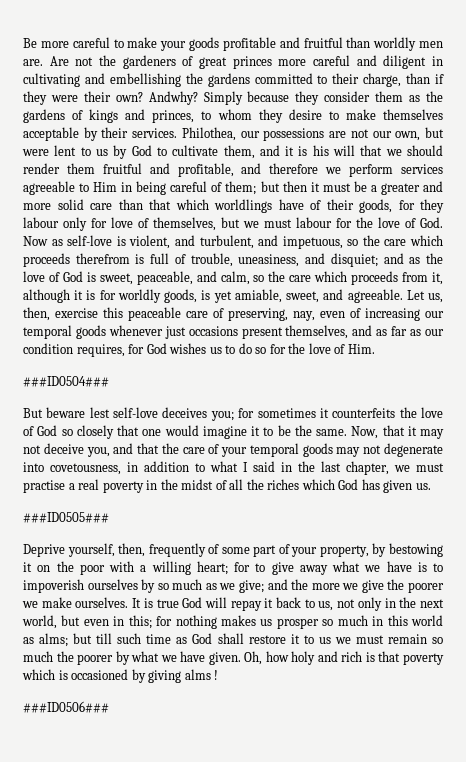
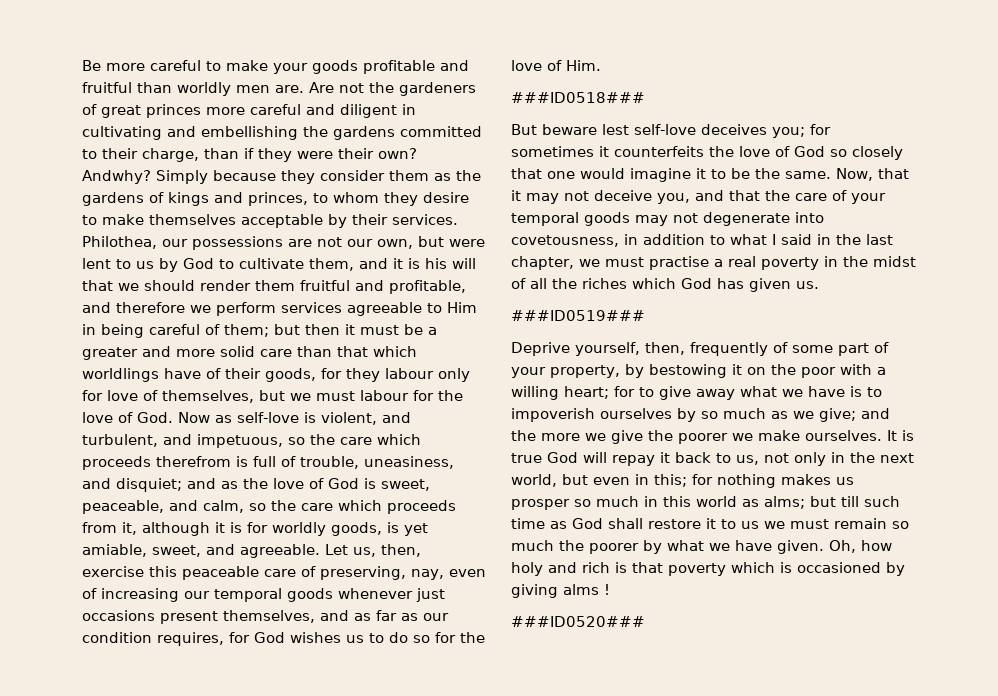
[23,376,109,387] ###ID0504### -> [511,92,645,103] ###ID0518###
[23,512,109,523] ###ID0505### -> [511,310,645,321] ###ID0519###
[23,701,109,713] ###ID0506### -> [511,616,645,627] ###ID0520###

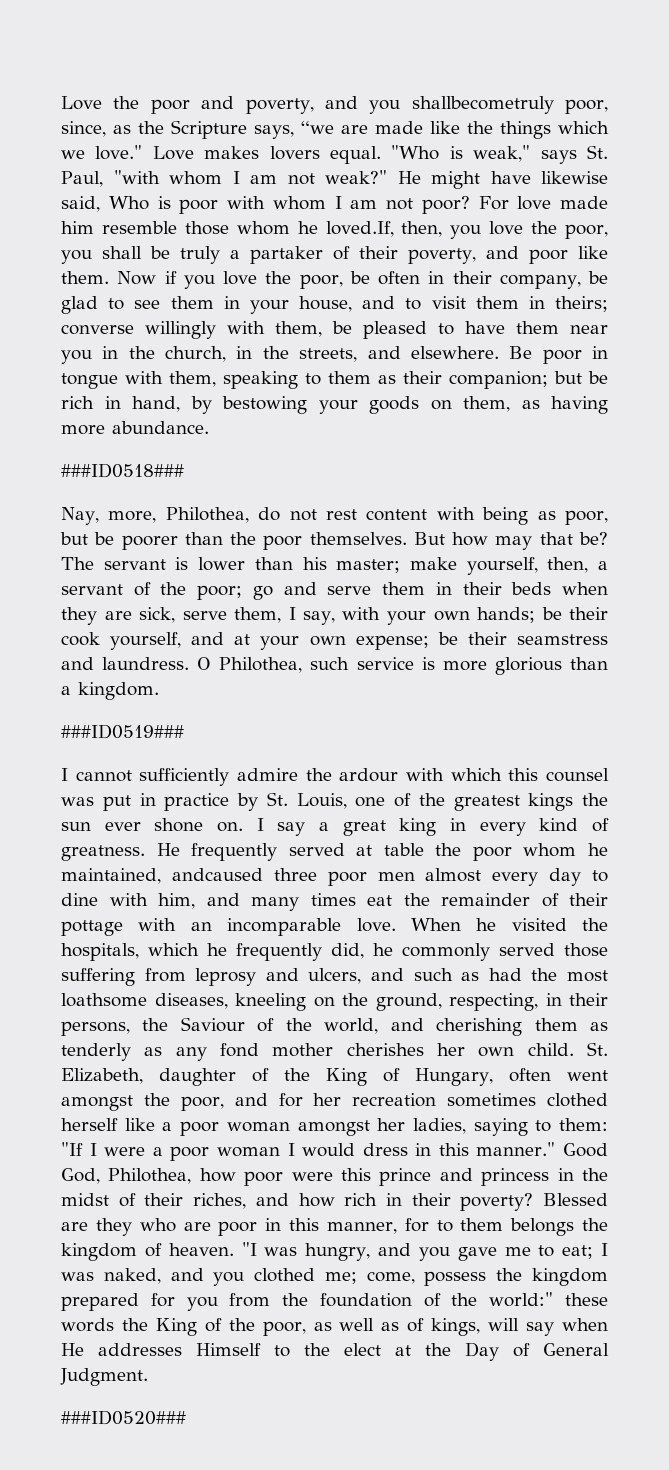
[82,60,469,74] [82,82,476,96] [82,104,416,118] [82,126,482,140] [82,148,417,162] [82,170,481,184] [82,192,469,206] [82,214,458,228] [82,236,485,250] [82,258,476,272] [82,280,466,294] [82,302,477,316] [82,324,437,338] [82,346,417,360] [82,368,470,382] [82,390,463,403] [82,412,411,425] [82,434,421,448] [82,456,454,470] [82,478,430,492] [82,500,456,514] [82,522,428,536] [82,544,421,558] [82,566,486,580] [82,588,445,602] [82,610,449,624] [82,632,485,646] [511,60,601,71] [511,92,645,103] [511,124,831,138] [511,146,903,160] [511,168,909,182] [511,190,886,204] [511,212,824,226] [511,234,893,247] [511,256,916,270] [511,278,819,292] [511,310,645,321] [511,342,889,356] [511,364,886,378] [511,386,882,400] [511,408,890,422] [511,430,914,444] [511,452,914,466] [511,474,854,488] [511,496,900,510] [511,518,909,529] [511,540,892,554] [511,562,905,576] [511,584,610,598] Be more careful to make your goods profitable and fruitful than worldly men are. Are not the gardeners of great princes more careful and diligent in cultivating and embellishing the gardens committed to their charge, than if they were their own? Andwhy? Simply because they consider them as the gardens of kings and princes, to whom they desire to make themselves acceptable by their services. Philothea, our possessions are not our own, but were lent to us by God to cultivate them, and it is his will that we should render them fruitful and profitable, and therefore we perform services agreeable to Him in being careful of them; but then it must be a greater and more solid care than that which worldlings have of their goods, for they labour only for love of themselves, but we must labour for the love of God. Now as self-love is violent, and turbulent, and impetuous, so the care which proceeds therefrom is full of trouble, uneasiness, and disquiet; and as the love of God is sweet, peaceable, and calm, so the care which proceeds from it, although it is for worldly goods, is yet amiable, sweet, and agreeable. Let us, then, exercise this peaceable care of preserving, nay, even of increasing our temporal goods whenever just occasions present themselves, and as far as our condition requires, for God wishes us to do so for the love of Him. // ###ID0518### // But beware lest self-love deceives you; for sometimes it counterfeits the love of God so closely that one would imagine it to be the same. Now, that it may not deceive you, and that the care of your temporal goods may not degenerate into covetousness, in addition to what I said in the last chapter, we must practise a real poverty in the midst of all the riches which God has given us. // ###ID0519### // Deprive yourself, then, frequently of some part of your property, by bestowing it on the poor with a willing heart; for to give away what we have is to impoverish ourselves by so much as we give; and the more we give the poorer we make ourselves. It is true God will repay it back to us, not only in the next world, but even in this; for nothing makes us prosper so much in this world as alms; but till such time as God shall restore it to us we must remain so much the poorer by what we have given. Oh, how holy and rich is that poverty which is occasioned by giving alms ! -> [61,96,609,114] [61,120,609,139] [61,145,608,164] [61,170,608,189] [61,196,608,214] [61,221,609,239] [61,246,609,264] [61,271,608,289] [61,296,609,314] [61,321,608,339] [61,346,609,364] [61,371,608,389] [61,396,608,414] [61,421,209,435] [61,463,184,478] [61,507,609,525] [60,532,608,550] [61,557,608,575] [61,582,608,600] [61,607,609,625] [61,632,608,650] [61,657,608,675] [61,682,159,700] [61,724,184,739] [61,768,609,786] [61,792,608,811] [61,818,610,836] [61,843,608,861] [61,868,608,886] [61,893,608,911] [61,918,608,936] [61,943,608,961] [61,968,609,986] [61,993,608,1011] [61,1017,609,1036] [61,1042,608,1061] [61,1068,608,1086] [61,1093,608,1111] [61,1118,608,1136] [61,1142,608,1161] [61,1168,608,1186] [61,1193,608,1211] [61,1218,609,1236] [61,1242,608,1261] [61,1268,608,1286] [61,1292,608,1311] [61,1318,609,1336] [61,1342,609,1361] [60,1368,148,1386] Love the poor and poverty, and you shallbecometruly poor, since, as the Scripture says, “we are made like the things which we love." Love makes lovers equal. "Who is weak," says St. Paul, "with whom I am not weak?" He might have likewise said, Who is poor with whom I am not poor? For love made him resemble those whom he loved.If, then, you love the poor, you shall be truly a partaker of their poverty, and poor like them. Now if you love the poor, be often in their company, be glad to see them in your house, and to visit them in theirs; converse willingly with them, be pleased to have them near you in the church, in the streets, and elsewhere. Be poor in tongue with them, speaking to them as their companion; but be rich in hand, by bestowing your goods on them, as having more abundance. // ###ID0518### // Nay, more, Philothea, do not rest content with being as poor, but be poorer than the poor themselves. But how may that be? The servant is lower than his master; make yourself, then, a servant of the poor; go and serve them in their beds when they are sick, serve them, I say, with your own hands; be their cook yourself, and at your own expense; be their seamstress and laundress. O Philothea, such service is more glorious than a kingdom. // ###ID0519### // I cannot sufficiently admire the ardour with which this counsel was put in practice by St. Louis, one of the greatest kings the sun ever shone on. I say a great king in every kind of greatness. He frequently served at table the poor whom he maintained, andcaused three poor men almost every day to dine with him, and many times eat the remainder of their pottage with an incomparable love. When he visited the hospitals, which he frequently did, he commonly served those suffering from leprosy and ulcers, and such as had the most loathsome diseases, kneeling on the ground, respecting, in their persons, the Saviour of the world, and cherishing them as tenderly as any fond mother cherishes her own child. St. Elizabeth, daughter of the King of Hungary, often went amongst the poor, and for her recreation sometimes clothed herself like a poor woman amongst her ladies, saying to them: "If I were a poor woman I would dress in this manner." Good God, Philothea, how poor were this prince and princess in the midst of their riches, and how rich in their poverty? Blessed are they who are poor in this manner, for to them belongs the kingdom of heaven. "I was hungry, and you gave me to eat; I was naked, and you clothed me; come, possess the kingdom prepared for you from the foundation of the world:" these words the King of the poor, as well as of kings, will say when He addresses Himself to the elect at the Day of General Judgment.

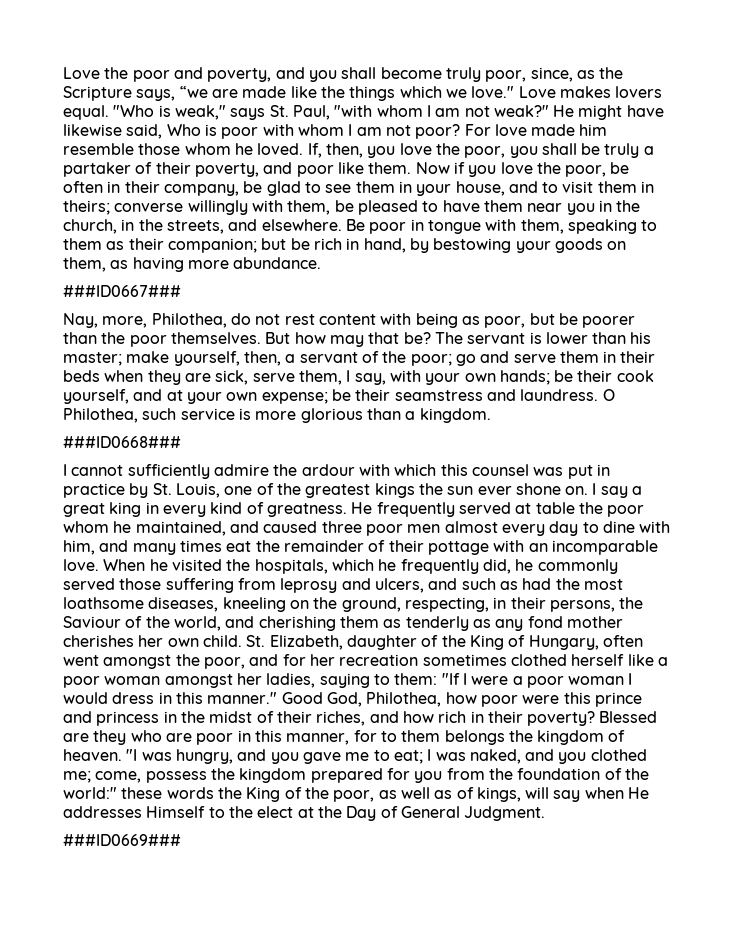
[411,96,554,114] shallbecometruly -> [341,67,481,82] shall become truly
[325,221,394,237] loved.If, -> [257,143,322,158] loved. If,
[61,463,184,478] ###ID0518### -> [63,285,181,297] ###ID0667###
[61,724,184,739] ###ID0519### -> [63,436,181,448] ###ID0668###
[171,868,263,881] andcaused -> [229,521,318,533] and caused
[61,1410,186,1425] ###ID0520### -> [63,834,181,846] ###ID0669###

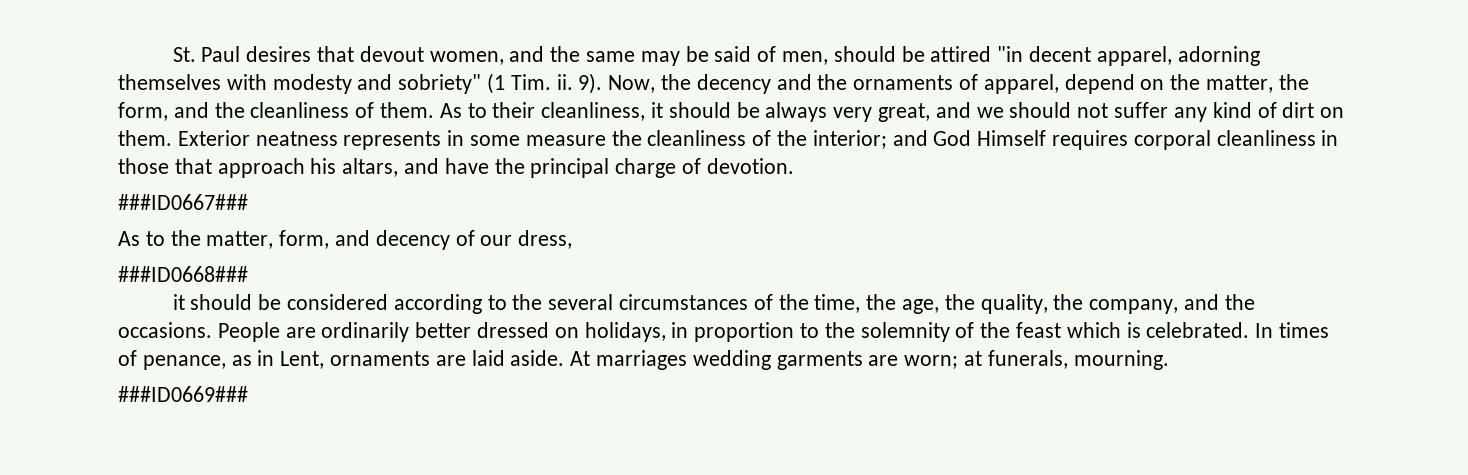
[63,67,624,82] [63,86,663,101] [63,105,664,120] [63,124,608,139] [63,143,654,158] [63,162,630,177] [63,181,655,196] [63,200,641,215] [63,219,658,234] [63,238,627,253] [63,257,322,272] [63,285,181,297] [63,313,636,328] [63,332,652,347] [63,351,656,366] [63,370,654,385] [63,389,615,404] [63,408,491,423] [63,436,181,448] [63,464,610,479] [63,483,643,498] [63,502,645,517] [63,521,671,536] [63,540,658,555] [63,559,618,574] [63,578,623,593] [63,597,644,612] [63,616,623,631] [63,635,643,650] [63,654,668,669] [63,673,633,688] [63,692,642,707] [63,711,658,726] [63,730,626,745] [63,749,647,764] [63,768,649,783] [63,787,650,802] [63,806,546,821] Love the poor and poverty, and you shall become truly poor, since, as the Scripture says, “we are made like the things which we love." Love makes lovers equal. "Who is weak," says St. Paul, "with whom I am not weak?" He might have likewise said, Who is poor with whom I am not poor? For love made him resemble those whom he loved. If, then, you love the poor, you shall be truly a partaker of their poverty, and poor like them. Now if you love the poor, be often in their company, be glad to see them in your house, and to visit them in theirs; converse willingly with them, be pleased to have them near you in the church, in the streets, and elsewhere. Be poor in tongue with them, speaking to them as their companion; but be rich in hand, by bestowing your goods on them, as having more abundance. // ###ID0667### // Nay, more, Philothea, do not rest content with being as poor, but be poorer than the poor themselves. But how may that be? The servant is lower than his master; make yourself, then, a servant of the poor; go and serve them in their beds when they are sick, serve them, I say, with your own hands; be their cook yourself, and at your own expense; be their seamstress and laundress. O Philothea, such service is more glorious than a kingdom. // ###ID0668### // I cannot sufficiently admire the ardour with which this counsel was put in practice by St. Louis, one of the greatest kings the sun ever shone on. I say a great king in every kind of greatness. He frequently served at table the poor whom he maintained, and caused three poor men almost every day to dine with him, and many times eat the remainder of their pottage with an incomparable love. When he visited the hospitals, which he frequently did, he commonly served those suffering from leprosy and ulcers, and such as had the most loathsome diseases, kneeling on the ground, respecting, in their persons, the Saviour of the world, and cherishing them as tenderly as any fond mother cherishes her own child. St. Elizabeth, daughter of the King of Hungary, often went amongst the poor, and for her recreation sometimes clothed herself like a poor woman amongst her ladies, saying to them: "If I were a poor woman I would dress in this manner." Good God, Philothea, how poor were this prince and princess in the midst of their riches, and how rich in their poverty? Blessed are they who are poor in this manner, for to them belongs the kingdom of heaven. "I was hungry, and you gave me to eat; I was naked, and you clothed me; come, possess the kingdom prepared for you from the foundation of the world:" these words the King of the poor, as well as of kings, will say when He addresses Himself to the elect at the Day of General Judgment. -> [172,46,1260,66] [118,73,1309,94] [118,102,1345,122] [118,130,1339,150] [118,158,794,178] [118,194,248,210] [118,230,573,250] [118,266,248,282] [172,294,1255,314] [118,322,1330,342] [118,350,1169,370] St. Paul desires that devout women, and the same may be said of men, should be attired "in decent apparel, adorning themselves with modesty and sobriety" (1 Tim. ii. 9). Now, the decency and the ornaments of apparel, depend on the matter, the form, and the cleanliness of them. As to their cleanliness, it should be always very great, and we should not suffer any kind of dirt on them. Exterior neatness represents in some measure the cleanliness of the interior; and God Himself requires corporal cleanliness in those that approach his altars, and have the principal charge of devotion. // ###ID0667### // As to the matter, form, and decency of our dress, // ###ID0668### // it should be considered according to the several circumstances of the time, the age, the quality, the company, and the occasions. People are ordinarily better dressed on holidays, in proportion to the solemnity of the feast which is celebrated. In times of penance, as in Lent, ornaments are laid aside. At marriages wedding garments are worn; at funerals, mourning.

